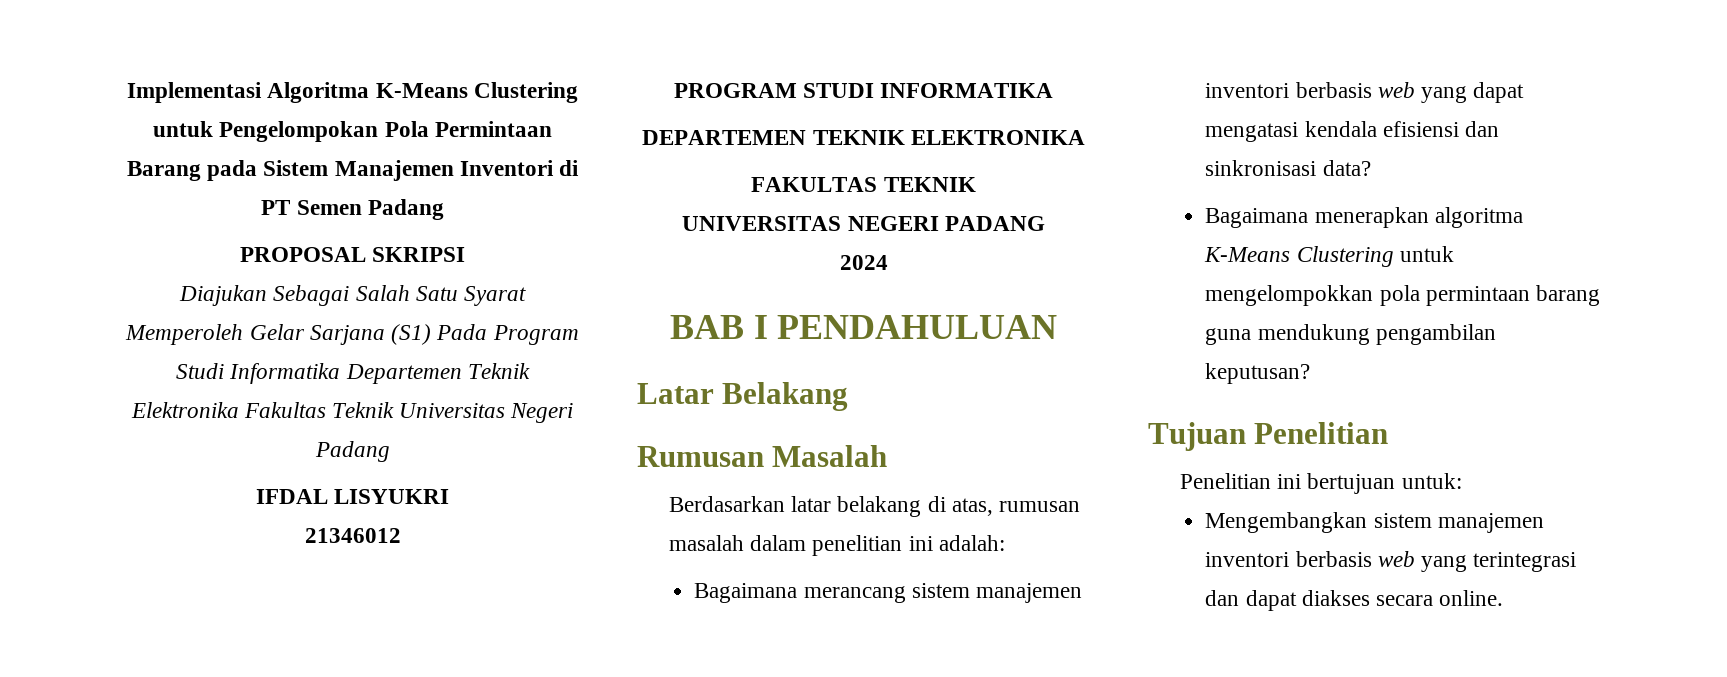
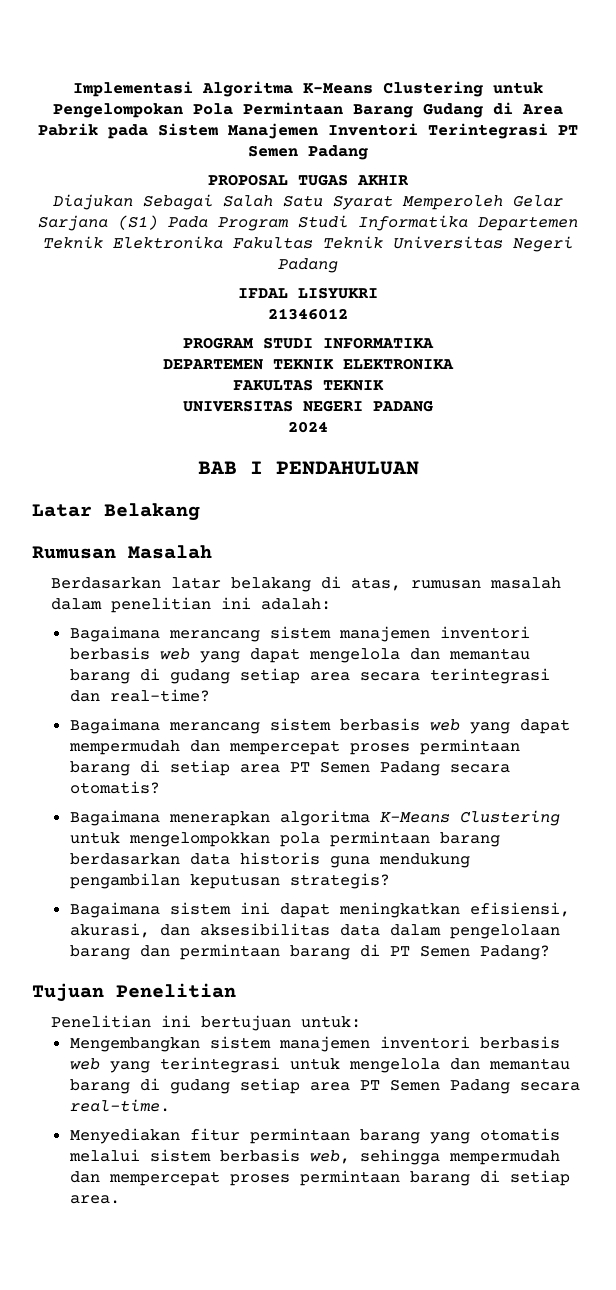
(201, 171) none -> [423,102,563,118] [38,123,98,136] Gudang di Area Pabrik
[559,160,580,176] di -> [428,123,548,139] Terintegrasi
[372,247,466,262] SKRIPSI -> [298,174,409,186] TUGAS AKHIR
[1205,121,1499,142] [1205,160,1371,176] mengatasi kendala efisiensi dan sinkronisasi data? -> [308,648,530,663] [69,668,550,684] [69,689,210,702] [69,718,570,734] [68,739,520,755] [69,760,510,776] [69,781,160,794] mengelola dan memantau barang di gudang setiap area secara terintegrasi dan real-time? // Bagaimana merancang sistem berbasis web yang dapat mempermudah dan mempercepat proses permintaan barang di setiap area PT Semen Padang secara otomatis?
[1205,324,1496,345] [1205,363,1311,384] guna mendukung pengambilan keputusan? -> [69,852,470,868] [69,873,390,889] [69,902,570,918] [69,923,560,939] [69,944,550,960] berdasarkan data historis guna mendukung pengambilan keputusan strategis? // Bagaimana sistem ini dapat meningkatkan efisiensi, akurasi, dan aksesibilitas data dalam pengelolaan barang dan permintaan barang di PT Semen Padang?
[1205,590,1504,611] dan dapat diakses secara online. -> [289,1058,570,1073] [69,1078,580,1094] [69,1099,170,1112] [69,1128,560,1144] [68,1149,560,1165] [69,1170,570,1186] [69,1195,120,1204] untuk mengelola dan memantau barang di gudang setiap area PT Semen Padang secara real-time. // Menyediakan fitur permintaan barang yang otomatis melalui sistem berbasis web, sehingga mempermudah dan mempercepat proses permintaan barang di setiap area.

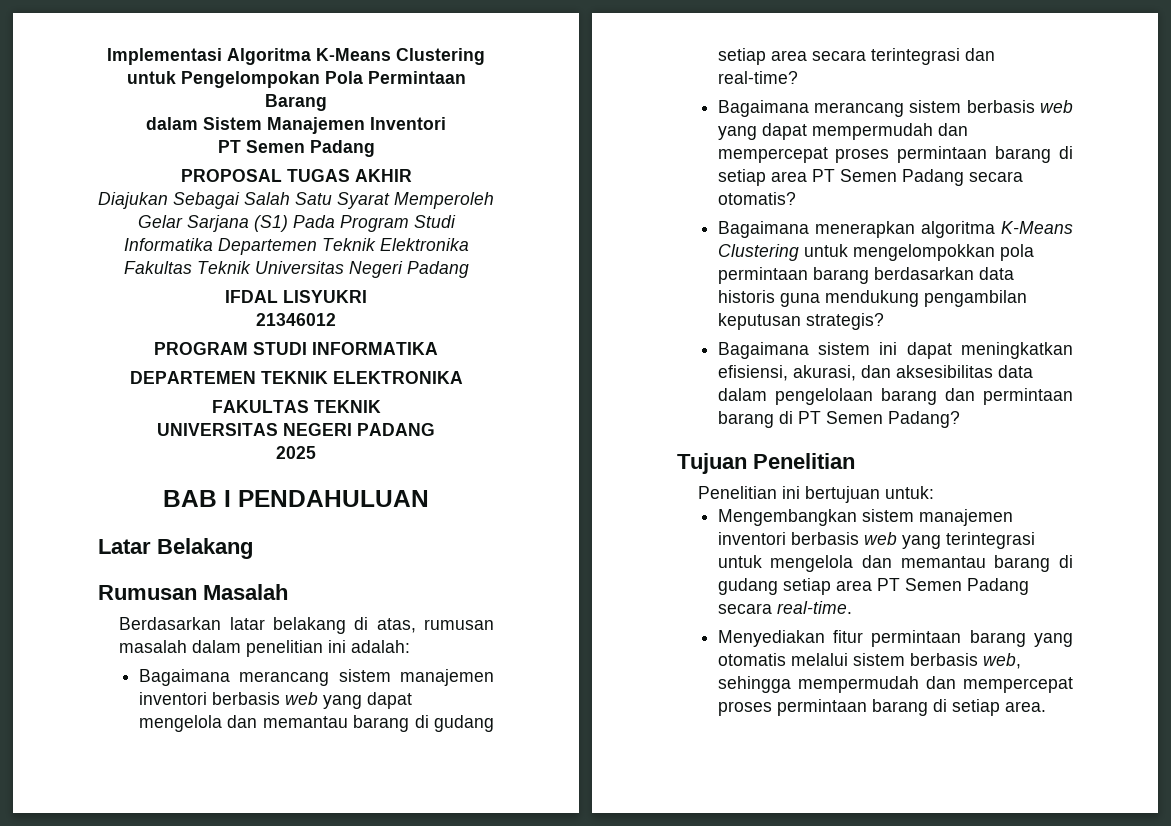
[423,102,563,118] [38,123,148,139] Gudang di Area Pabrik pada -> [146,117,198,130] // dalam
[428,123,548,139] Terintegrasi -> (446, 123) //
[288,421,328,433] 2024 -> [276,446,316,459] 2025

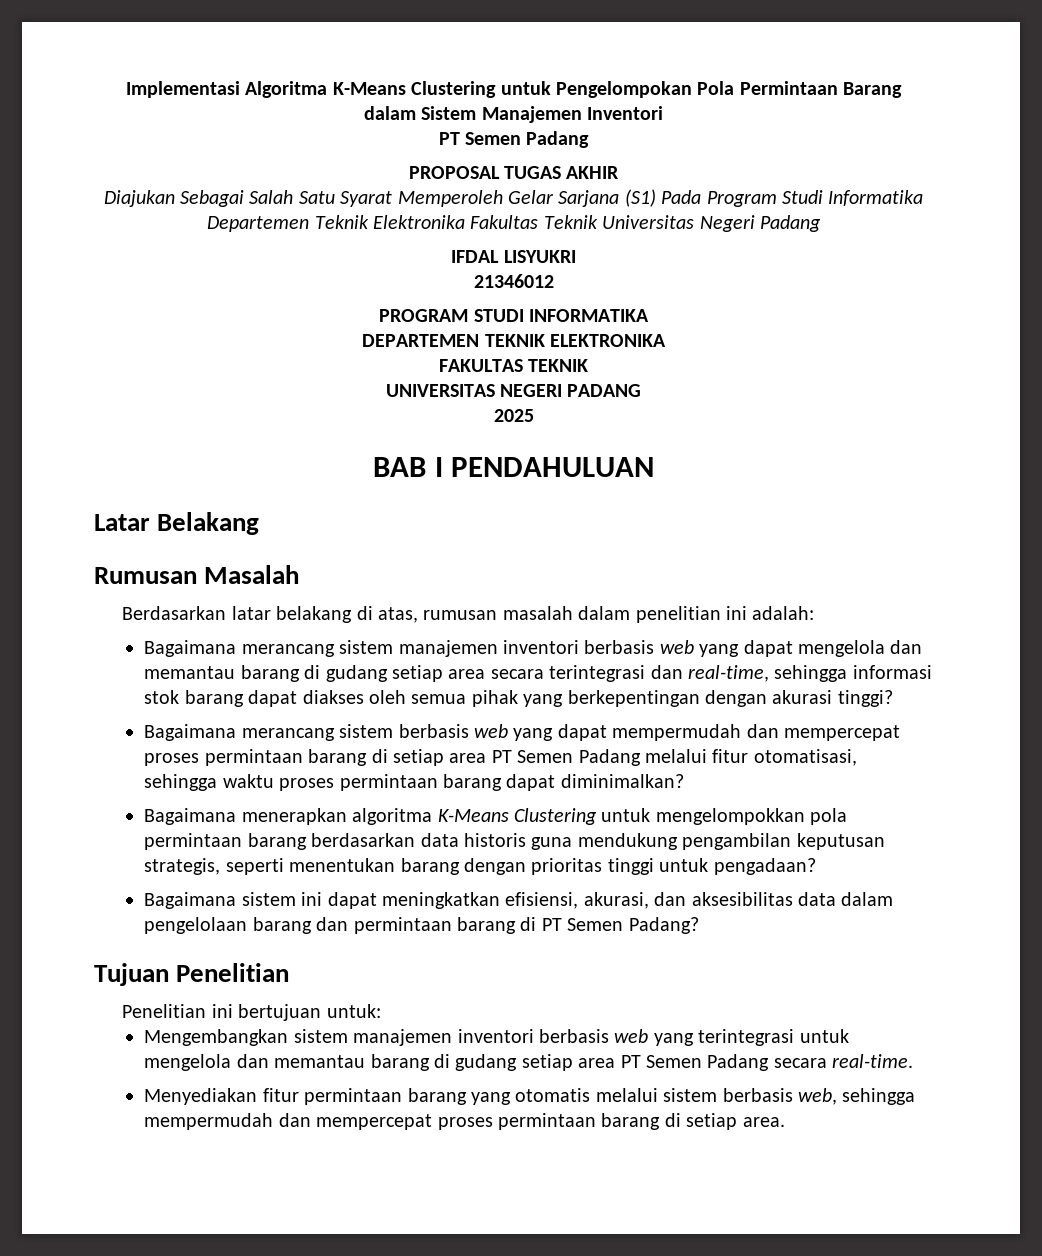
[717,71,798,84] real-time? -> [687,665,932,682] [144,690,893,707] real-time, sehingga informasi stok barang dapat diakses oleh semua pihak yang berkepentingan dengan akurasi tinggi?
[968,171,1023,182] [717,192,796,205] secara otomatis? -> [644,749,857,766] [144,774,684,791] melalui fitur otomatisasi, sehingga waktu proses permintaan barang dapat diminimalkan?
[805,313,884,330] strategis? -> [144,858,816,875] strategis, seperti menentukan barang dengan prioritas tinggi untuk pengadaan?

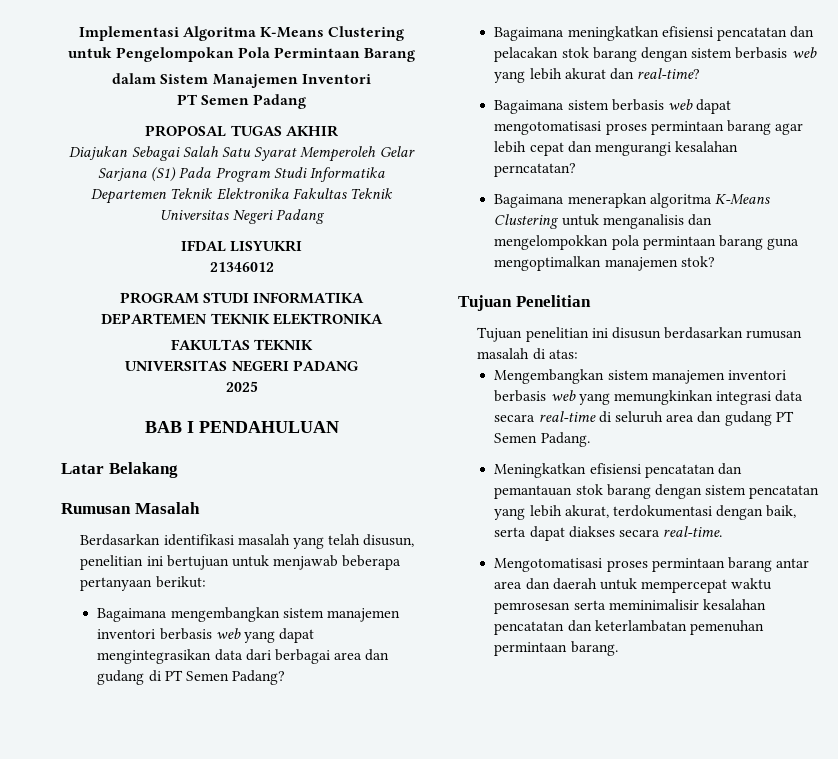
[231,606,815,623] [144,640,335,657] latar belakang di atas, rumusan masalah dalam penelitian ini adalah: // Bagaimana merancang -> [163,534,415,549] [80,555,402,570] [80,576,206,591] [97,607,280,622] identifikasi masalah yang telah disusun, penelitian ini bertujuan untuk menjawab beberapa pertanyaan berikut: // Bagaimana mengembangkan
[797,640,923,657] [144,665,932,682] [144,690,893,707] [144,724,900,741] [144,749,857,766] [144,774,684,791] mengelola dan memantau barang di gudang setiap area secara terintegrasi dan real-time, sehingga informasi stok barang dapat diakses oleh semua pihak yang berkepentingan dengan akurasi tinggi? // Bagaimana merancang sistem berbasis web yang dapat mempermudah dan mempercepat proses permintaan barang di setiap area PT Semen Padang melalui fitur otomatisasi, sehingga waktu proses permintaan barang dapat diminimalkan? -> [97,649,390,664] [97,670,286,685] [494,26,815,41] [494,47,817,62] [494,68,701,83] [494,99,732,114] [494,120,804,135] [494,141,739,156] [494,163,577,177] mengintegrasikan data dari berbagai area dan gudang di PT Semen Padang? // Bagaimana meningkatkan efisiensi pencatatan dan pelacakan stok barang dengan sistem berbasis web yang lebih akurat dan real-time? // Bagaimana sistem berbasis web dapat mengotomatisasi proses permintaan barang agar lebih cepat dan mengurangi kesalahan perncatatan?
(651, 815) none -> [602,214,712,229] menganalisis dan
[311,833,885,850] [144,858,816,875] [144,892,894,909] [144,917,699,934] [94,963,290,986] [122,1004,381,1021] berdasarkan data historis guna mendukung pengambilan keputusan strategis, seperti menentukan barang dengan prioritas tinggi untuk pengadaan? // Bagaimana sistem ini dapat meningkatkan efisiensi, akurasi, dan aksesibilitas data dalam pengelolaan barang dan permintaan barang di PT Semen Padang? // Tujuan Penelitian // Penelitian ini bertujuan untuk: -> [767,238,800,250] [494,256,715,271] [458,295,591,311] [477,327,803,342] [477,348,578,360] guna mengoptimalkan manajemen stok? // Tujuan Penelitian // Tujuan penelitian ini disusun berdasarkan rumusan masalah di atas:
[698,1029,849,1046] [144,1054,914,1071] [144,1088,916,1105] [144,1113,785,1130] terintegrasi untuk mengelola dan memantau barang di gudang setiap area PT Semen Padang secara real-time. // Menyediakan fitur permintaan barang yang otomatis melalui sistem berbasis web, sehingga mempermudah dan mempercepat proses permintaan barang di setiap area. -> [613,390,804,405] [494,411,794,426] [494,432,590,447] [494,463,742,478] [494,484,820,499] [494,505,797,520] [494,526,723,541] [494,557,810,572] [494,578,773,593] [494,599,766,614] [494,620,764,635] [494,641,618,656] memungkinkan integrasi data secara real-time di seluruh area dan gudang PT Semen Padang. // Meningkatkan efisiensi pencatatan dan pemantauan stok barang dengan sistem pencatatan yang lebih akurat, terdokumentasi dengan baik, serta dapat diakses secara real-time. // Mengotomatisasi proses permintaan barang antar area dan daerah untuk mempercepat waktu pemrosesan serta meminimalisir kesalahan pencatatan dan keterlambatan pemenuhan permintaan barang.

